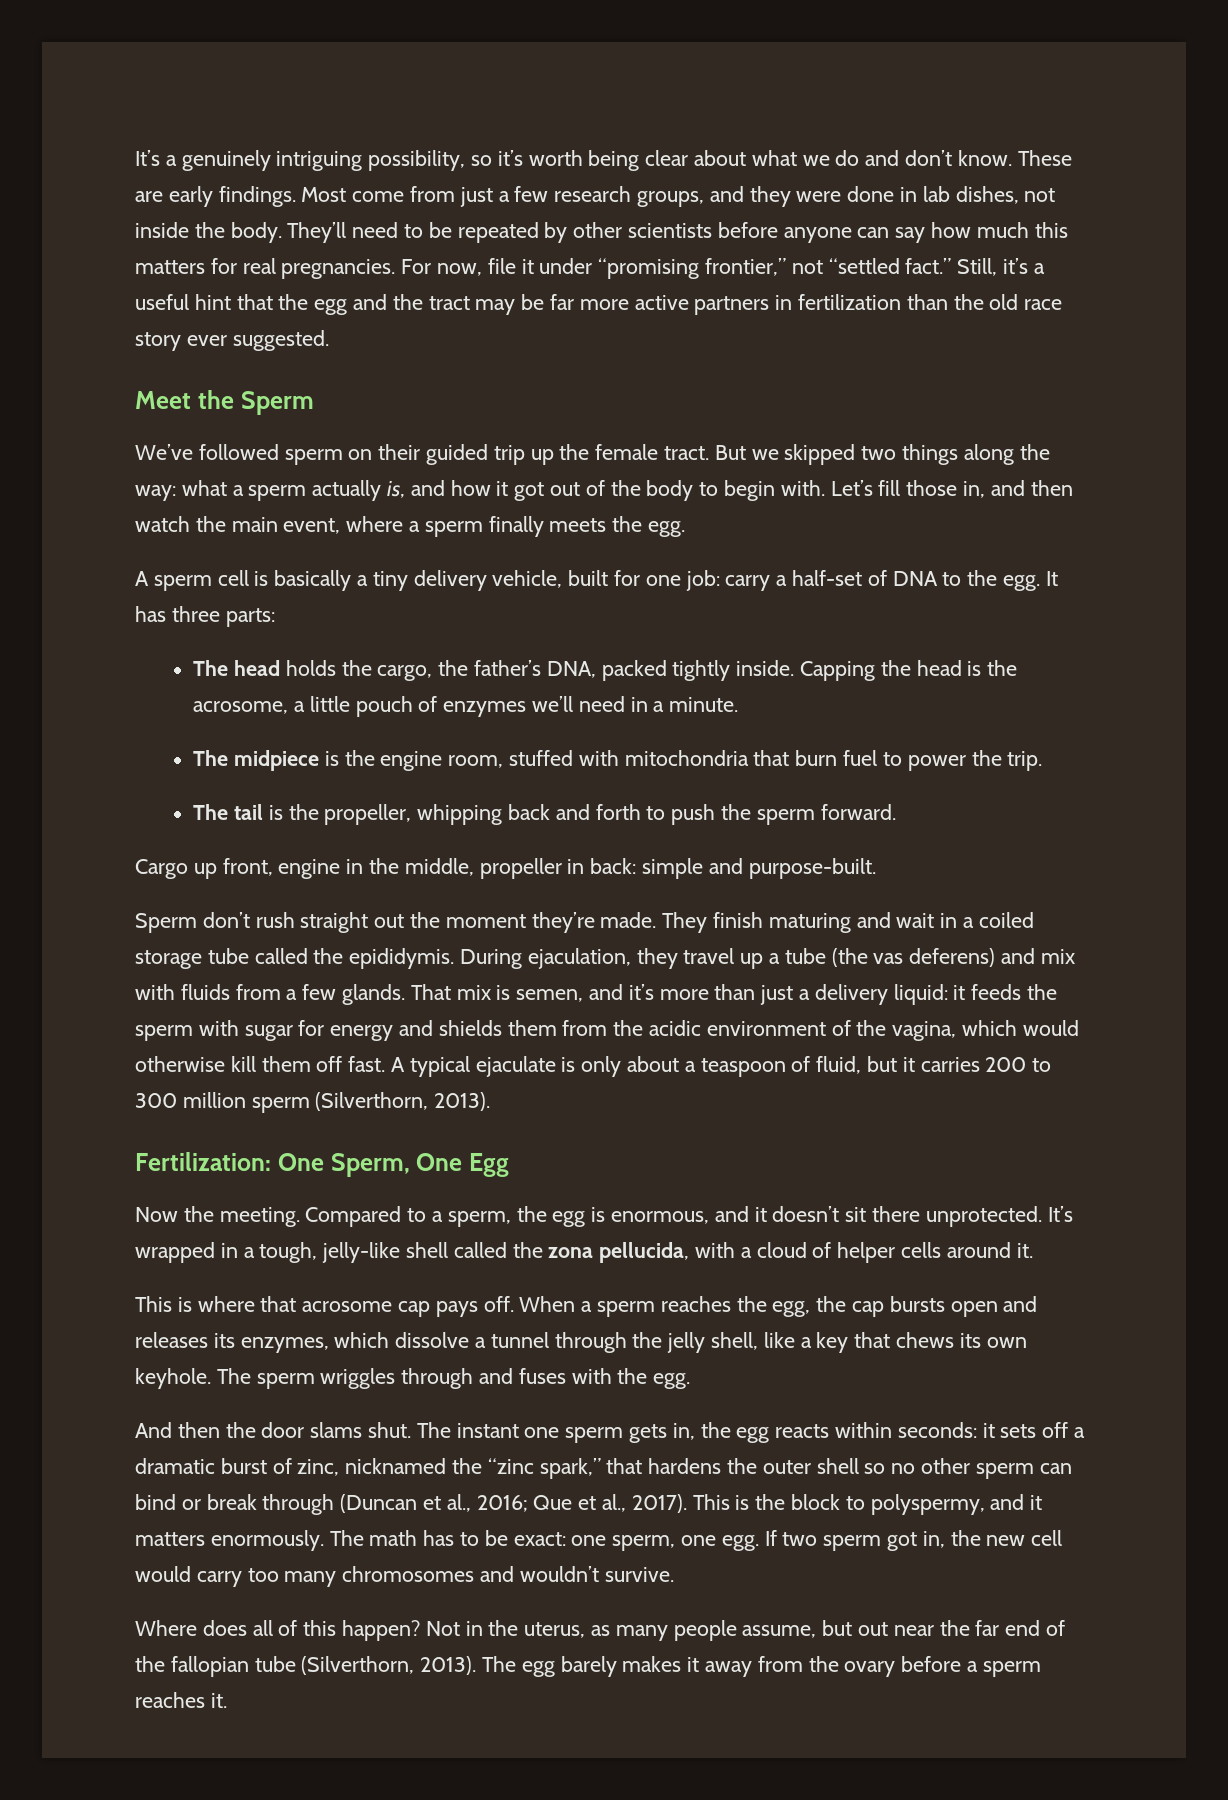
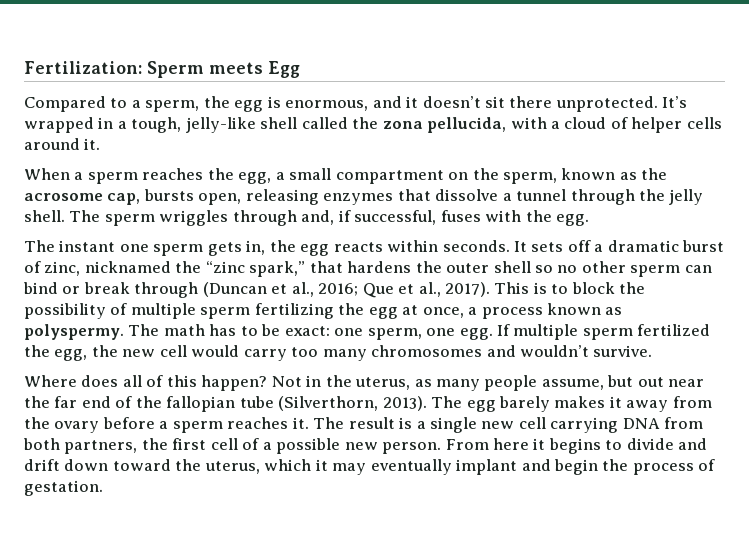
[135,150,1072,171] [135,186,1056,207] [135,222,1068,243] [135,258,1045,279] [135,294,1063,315] [135,330,329,351] [135,390,314,415] [135,444,1050,465] [135,480,1073,501] [135,516,686,537] [135,570,1058,591] [135,606,275,627] [193,660,1018,681] [193,696,739,717] [193,750,1043,771] [193,804,896,825] [135,858,876,879] [135,912,1034,933] [135,948,1075,969] [135,984,1058,1005] [135,1020,1079,1041] [135,1056,1052,1077] [135,1092,491,1113] [135,1152,509,1177] [135,1206,300,1227] It’s a genuinely intriguing possibility, so it’s worth being clear about what we do and don’t know. These are early findings. Most come from just a few research groups, and they were done in lab dishes, not inside the body. They’ll need to be repeated by other scientists before anyone can say how much this matters for real pregnancies. For now, file it under “promising frontier,” not “settled fact.” Still, it’s a useful hint that the egg and the tract may be far more active partners in fertilization than the old race story ever suggested. // Meet the Sperm // We’ve followed sperm on their guided trip up the female tract. But we skipped two things along the way: what a sperm actually is, and how it got out of the body to begin with. Let’s fill those in, and then watch the main event, where a sperm finally meets the egg. // A sperm cell is basically a tiny delivery vehicle, built for one job: carry a half-set of DNA to the egg. It has three parts: // The head holds the cargo, the father’s DNA, packed tightly inside. Capping the head is the acrosome, a little pouch of enzymes we’ll need in a minute. // The midpiece is the engine room, stuffed with mitochondria that burn fuel to power the trip. // The tail is the propeller, whipping back and forth to push the sperm forward. // Cargo up front, engine in the middle, propeller in back: simple and purpose-built. // Sperm don’t rush straight out the moment they’re made. They finish maturing and wait in a coiled storage tube called the epididymis. During ejaculation, they travel up a tube (the vas deferens) and mix with fluids from a few glands. That mix is semen, and it’s more than just a delivery liquid: it feeds the sperm with sugar for energy and shields them from the acidic environment of the vagina, which would otherwise kill them off fast. A typical ejaculate is only about a teaspoon of fluid, but it carries 200 to 300 million sperm (Silverthorn, 2013). // Fertilization: One Sperm, One Egg // Now the meeting. -> [24,61,300,78] Fertilization: Sperm meets Egg //
[135,1296,514,1317] This is where that acrosome cap pays off. -> (101, 144) none
[816,1296,1038,1317] [135,1332,390,1353] the cap bursts open and releases its enzymes, which -> [275,168,668,184] [24,189,431,205] a small compartment on the sperm, known as the acrosome cap, bursts open, releasing enzymes that
[711,1332,1027,1353] [135,1368,211,1389] shell, like a key that chews its own keyhole. -> [24,210,65,222] shell.
[479,1368,514,1384] and -> [301,210,437,225] and, if successful,
[135,1422,412,1438] And then the door slams shut. -> (590, 220) none
[897,1422,995,1438] seconds: it -> [442,240,528,252] seconds. It
[755,1494,1043,1515] [135,1530,324,1551] the block to polyspermy, and it matters enormously. -> [551,282,646,294] [24,303,623,319] [24,324,124,340] to block the possibility of multiple sperm fertilizing the egg at once, a process known as polyspermy.
[782,1531,945,1551] two sperm got in, -> [513,324,711,340] [24,345,88,361] multiple sperm fertilized the egg,
(227, 1700) none -> [313,417,704,433] [23,438,708,454] [24,459,716,475] [24,480,103,496] The result is a single new cell carrying DNA from both partners, the first cell of a possible new person. From here it begins to divide and drift down toward the uterus, which it may eventually implant and begin the process of gestation.

